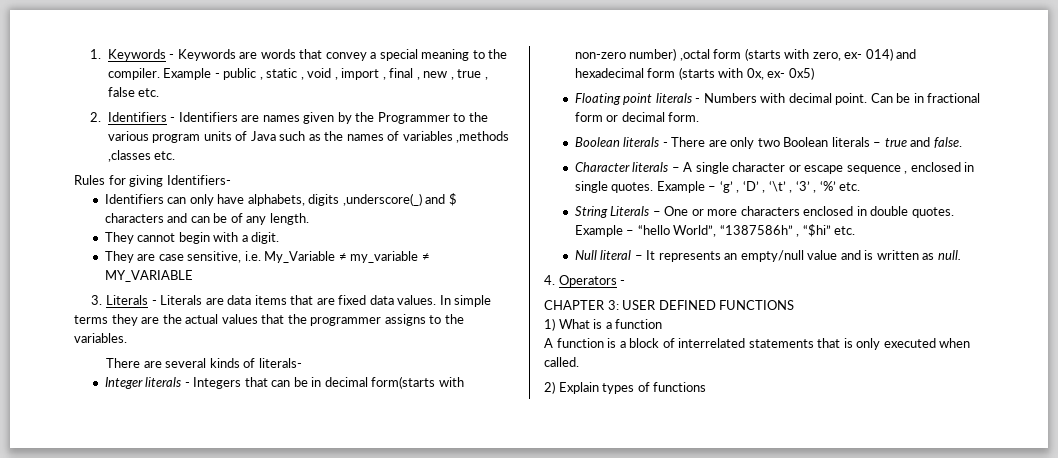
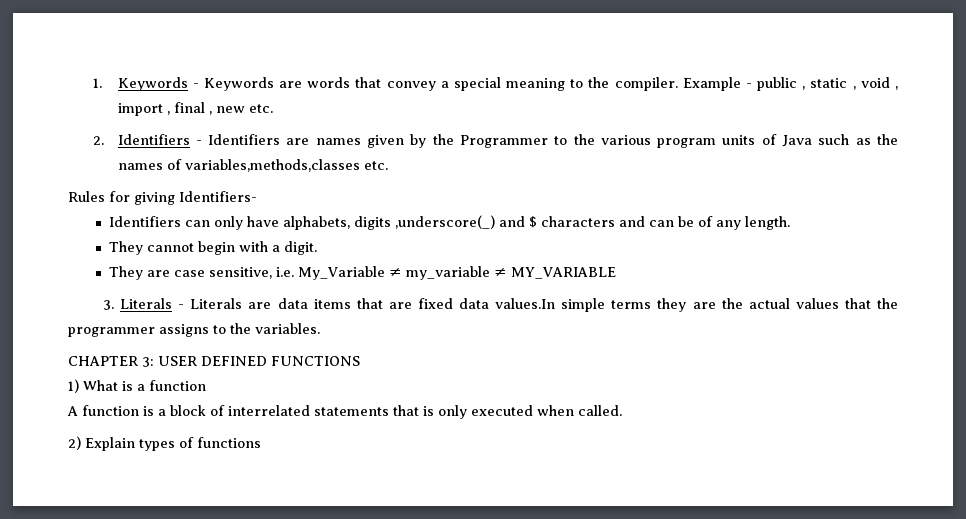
[450,69,488,80] [107,87,135,97] , true , false -> (245, 109) none
[402,131,510,143] [107,150,151,162] variables ,methods ,classes -> [184,159,360,172] variables,methods,classes
[397,295,451,305] values. In -> [495,298,556,309] values.In
[106,358,302,368] [104,376,464,389] [574,48,917,61] [574,67,814,80] [574,93,981,105] [574,112,700,122] [574,137,962,149] [574,162,975,174] [574,181,861,193] [574,206,954,218] [574,224,856,237] [574,250,961,262] [544,275,626,287] // There are several kinds of literals- // Integer literals - Integers that can be in decimal form(starts with non-zero number) ,octal form (starts with zero, ex- 014) and hexadecimal form (starts with 0x, ex- 0x5) // Floating point literals - Numbers with decimal point. Can be in fractional form or decimal form. // Boolean literals - There are only two Boolean literals – true and false. // Character literals – A single character or escape sequence , enclosed in single quotes. Example – ‘g’ , ‘D’ , ‘\t’ , ‘3’ , ‘%’ etc. // String Literals – One or more characters enclosed in double quotes. Example – “hello World”, “1387586h” , “$hi” etc. // Null literal – It represents an empty/null value and is written as null. // 4. Operators - -> (320, 328) none

